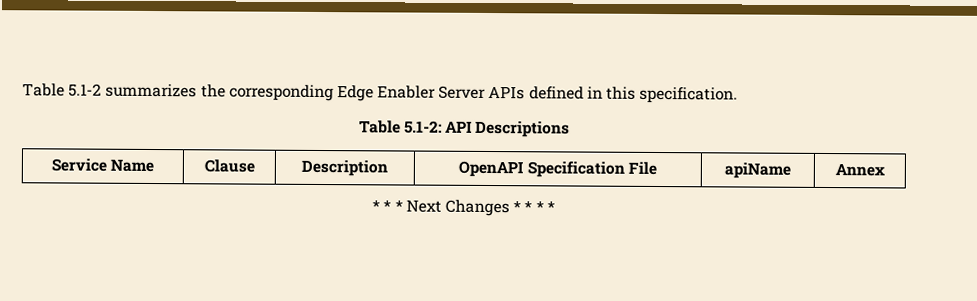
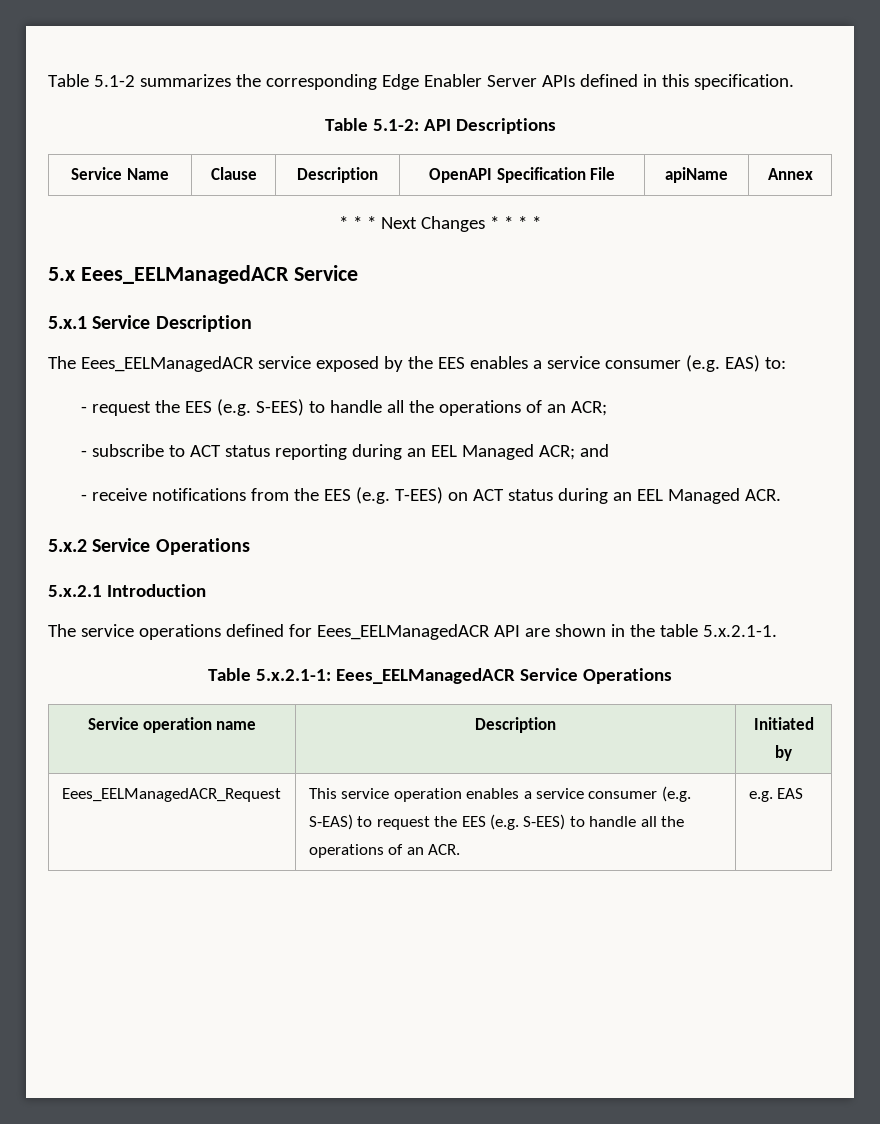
(555, 206) none -> [48,265,358,284] [48,315,252,332] [48,355,786,372] [80,399,607,416] [80,444,609,460] [80,487,781,504] [48,538,250,555] [48,584,206,597] [48,624,777,640] [208,668,672,684] [87,717,257,733] [475,717,556,733] [753,717,814,730] [775,745,792,761] [61,788,281,802] [308,786,691,802] [308,814,685,830] [308,844,461,858] [748,788,804,802] // 5.x Eees_EELManagedACR Service // 5.x.1 Service Description // The Eees_EELManagedACR service exposed by the EES enables a service consumer (e.g. EAS) to: // - request the EES (e.g. S-EES) to handle all the operations of an ACR; // - subscribe to ACT status reporting during an EEL Managed ACR; and // - receive notifications from the EES (e.g. T-EES) on ACT status during an EEL Managed ACR. // 5.x.2 Service Operations // 5.x.2.1 Introduction // The service operations defined for Eees_EELManagedACR API are shown in the table 5.x.2.1-1. // Table 5.x.2.1-1: Eees_EELManagedACR Service Operations // Service operation name | Description | Initiated by // Eees_EELManagedACR_Request | This service operation enables a service consumer (e.g. S-EAS) to request the EES (e.g. S-EES) to handle all the operations of an ACR. | e.g. EAS

